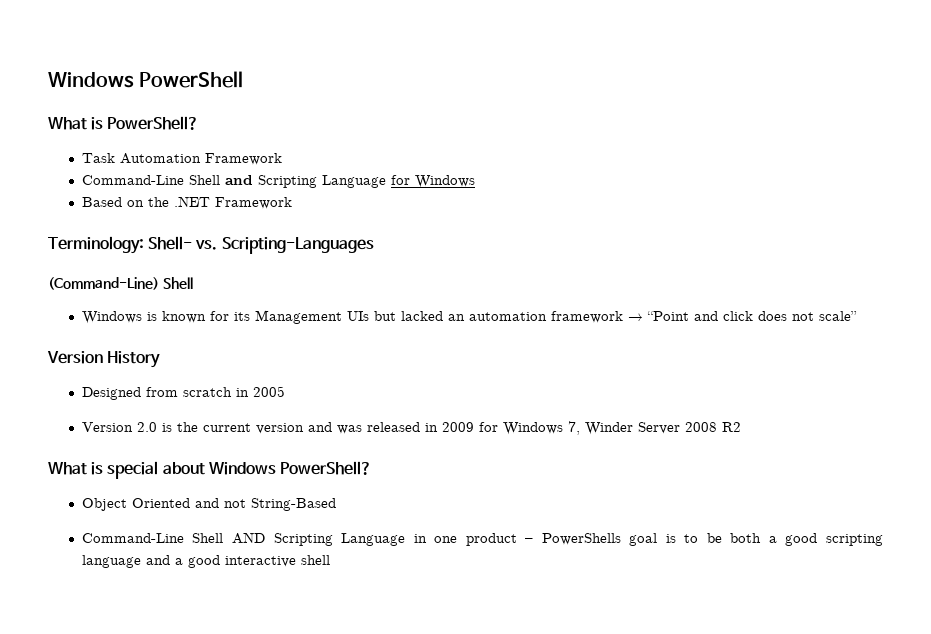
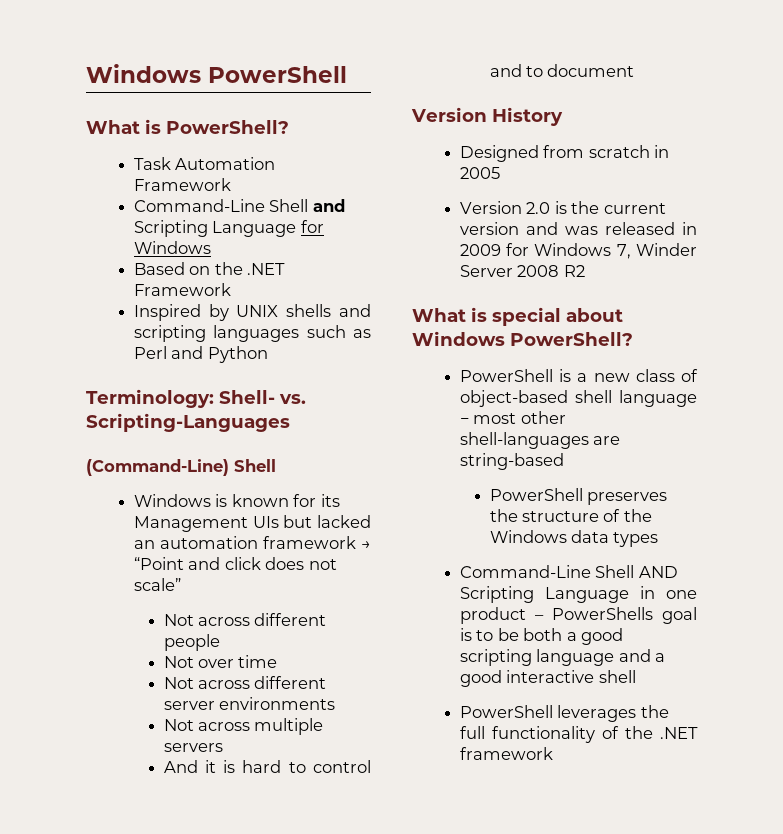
(292, 203) none -> [133,304,371,321] [133,325,371,342] [133,346,268,363] // Inspired by UNIX shells and scripting languages such as Perl and Python
(857, 316) none -> [163,613,327,626] [163,634,220,651] [163,655,278,668] [163,676,327,689] [163,697,336,710] [163,718,324,735] [163,743,223,752] [163,760,371,773] [489,64,635,77] // Not across different people // Not over time // Not across different server environments // Not across multiple servers // And it is hard to control and to document
[81,498,336,511] Object Oriented and not String-Based -> [459,369,698,382] [459,390,697,407] [459,411,566,424] [459,432,621,449] [459,453,564,470] [489,488,668,505] [489,509,652,522] [489,530,659,547] PowerShell is a new class of object-based shell language − most other shell-languages are string-based // PowerShell preserves the structure of the Windows data types
(330, 560) none -> [459,705,669,722] [459,726,698,743] [459,747,553,760] // PowerShell leverages the full functionality of the .NET framework

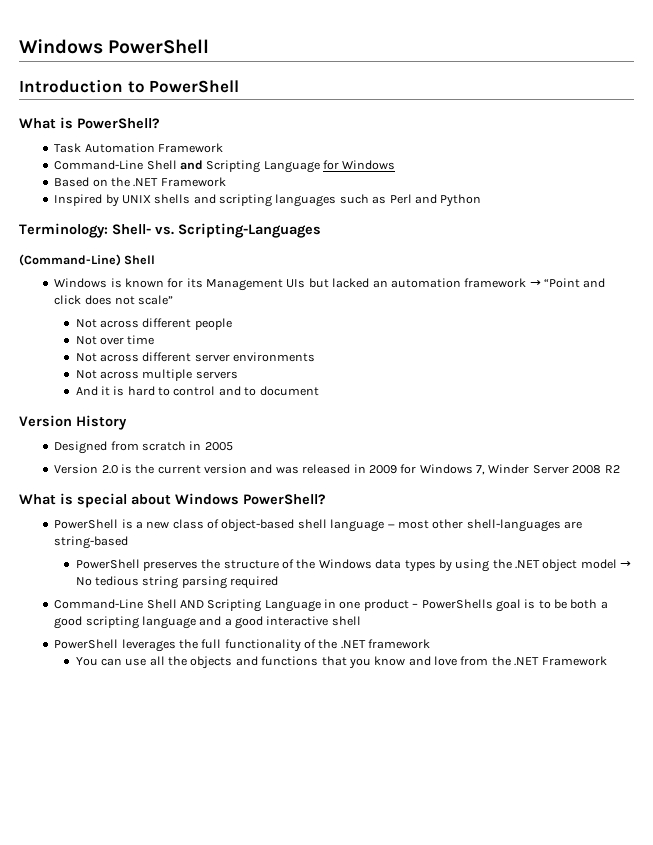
(347, 74) none -> [19,79,240,93] // Introduction to PowerShell
(659, 539) none -> [438,559,632,572] [75,576,279,589] by using the .NET object model → No tedious string parsing required
(553, 753) none -> [75,656,607,669] // You can use all the objects and functions that you know and love from the .NET Framework

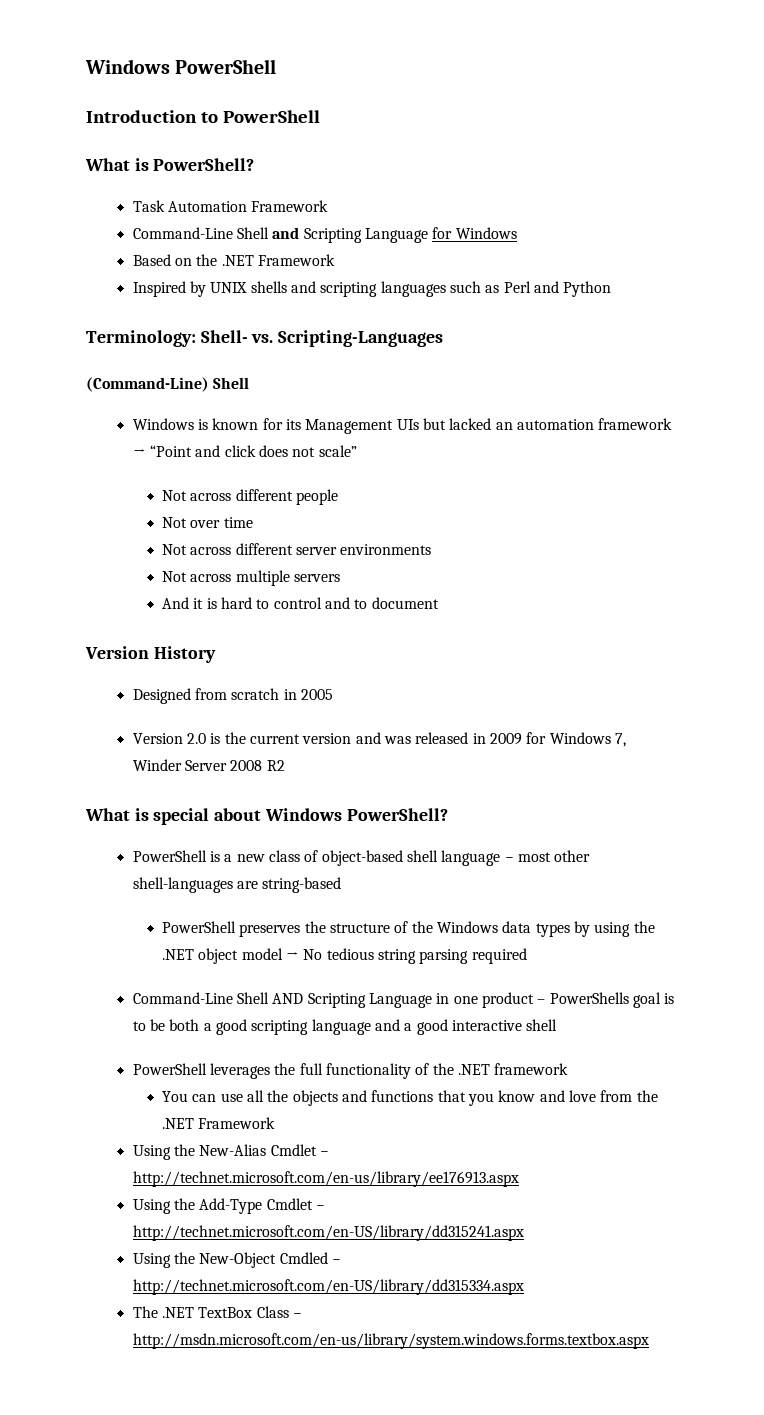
(607, 661) none -> [132,1144,330,1160] [132,1171,519,1187] [132,1198,326,1214] [132,1225,524,1241] [132,1252,342,1268] [132,1279,524,1295] [132,1306,303,1318] [132,1333,649,1349] // Using the New-Alias Cmdlet − http://technet.microsoft.com/en-us/library/ee176913.aspx // Using the Add-Type Cmdlet − http://technet.microsoft.com/en-US/library/dd315241.aspx // Using the New-Object Cmdled − http://technet.microsoft.com/en-US/library/dd315334.aspx // The .NET TextBox Class − http://msdn.microsoft.com/en-us/library/system.windows.forms.textbox.aspx

